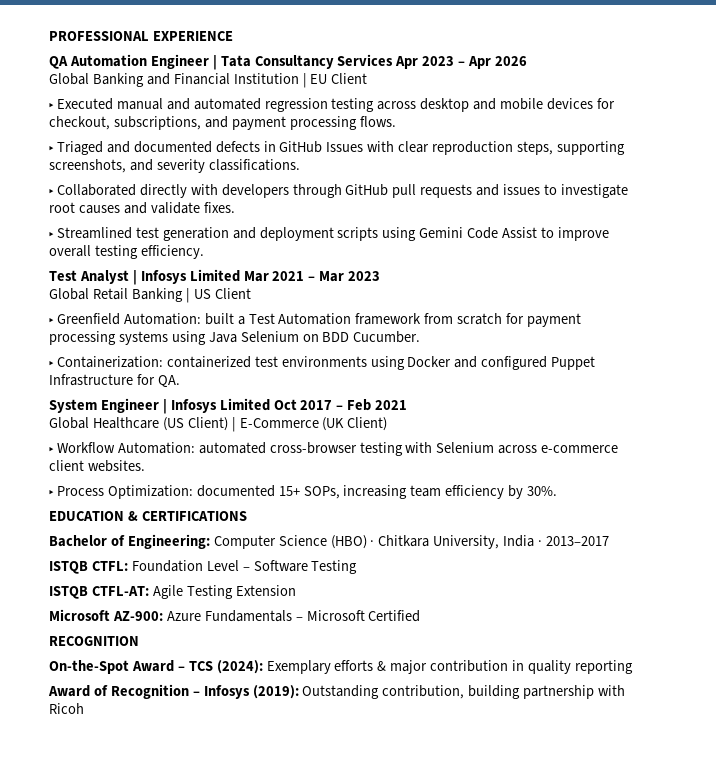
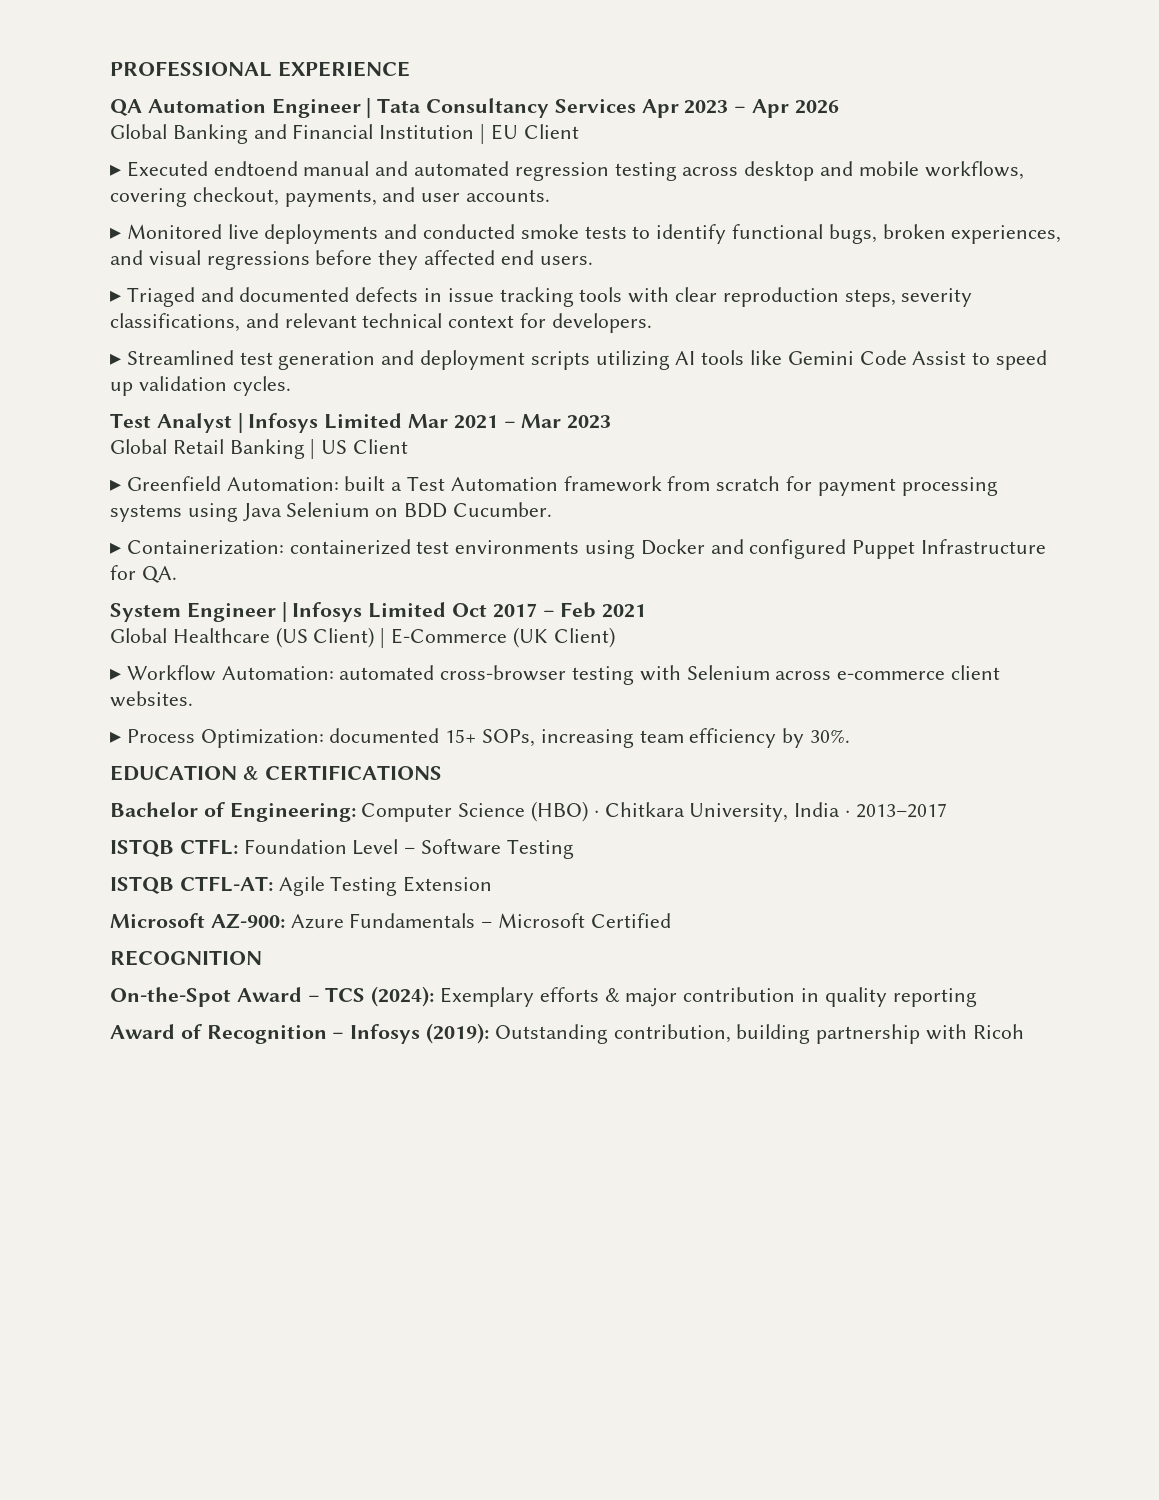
(113, 104) none -> [213,161,298,176] endtoend
[547,98,615,110] [49,116,396,130] devices for checkout, subscriptions, and payment processing flows. -> [924,161,1024,180] [110,187,551,207] [110,224,1062,244] [110,250,593,270] workflows, covering checkout, payments, and user accounts. // ▸ Monitored live deployments and conducted smoke tests to identify functional bugs, broken experiences, and visual regressions before they affected end users.
[279,141,364,153] GitHub Issues -> [447,287,623,307] issue tracking tools
[556,141,625,155] [49,159,300,173] [49,184,628,198] [49,202,235,214] supporting screenshots, and severity classifications. // ▸ Collaborated directly with developers through GitHub pull requests and issues to investigate root causes and validate fixes. -> [901,288,973,307] [110,313,652,333] severity classifications, and relevant technical context for developers.
[382,227,609,241] [49,245,204,259] using Gemini Code Assist to improve overall testing efficiency. -> [595,350,1048,370] [110,376,291,396] utilizing AI tools like Gemini Code Assist to speed up validation cycles.

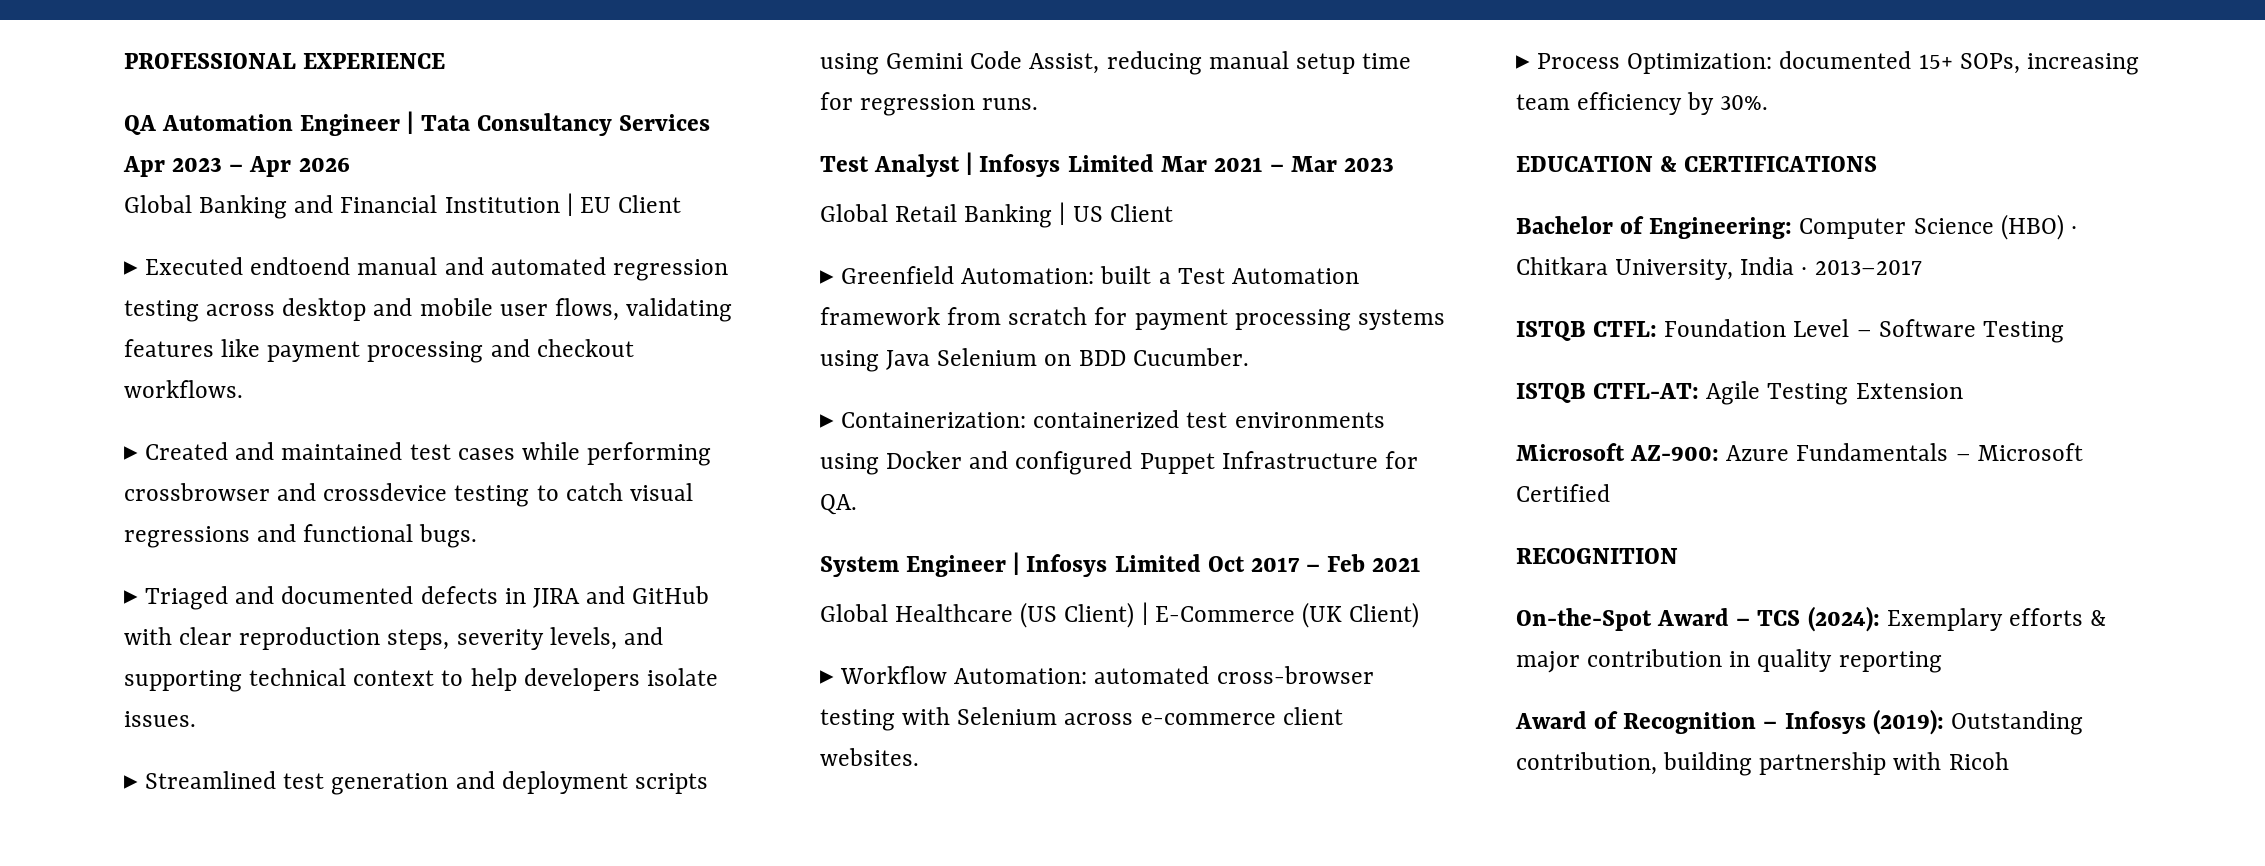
[924,161,1024,180] [110,187,551,207] [110,224,1062,244] [110,250,593,270] workflows, covering checkout, payments, and user accounts. // ▸ Monitored live deployments and conducted smoke tests to identify functional bugs, broken experiences, and visual regressions before they affected end users. -> [499,298,733,322] [124,339,634,363] [124,380,243,398] [124,442,712,466] [124,483,693,507] [124,524,478,548] user flows, validating features like payment processing and checkout workflows. // ▸ Created and maintained test cases while performing crossbrowser and crossdevice testing to catch visual regressions and functional bugs.
[447,287,623,307] issue tracking tools -> [532,586,710,608] JIRA and GitHub
[110,313,652,333] classifications, and relevant technical context for developers. -> [549,627,663,650] [124,668,718,692] [124,711,196,727] levels, and supporting technical context to help developers isolate issues.
[595,350,1048,370] [110,376,291,396] utilizing AI tools like Gemini Code Assist to speed up validation cycles. -> [820,51,1412,75] [820,92,1039,116] using Gemini Code Assist, reducing manual setup time for regression runs.

